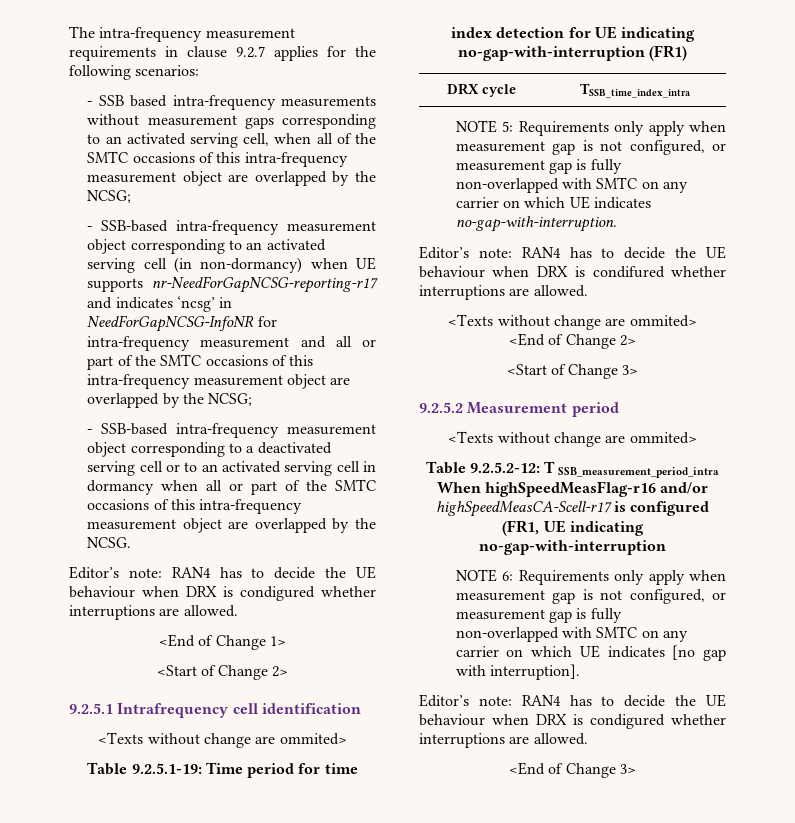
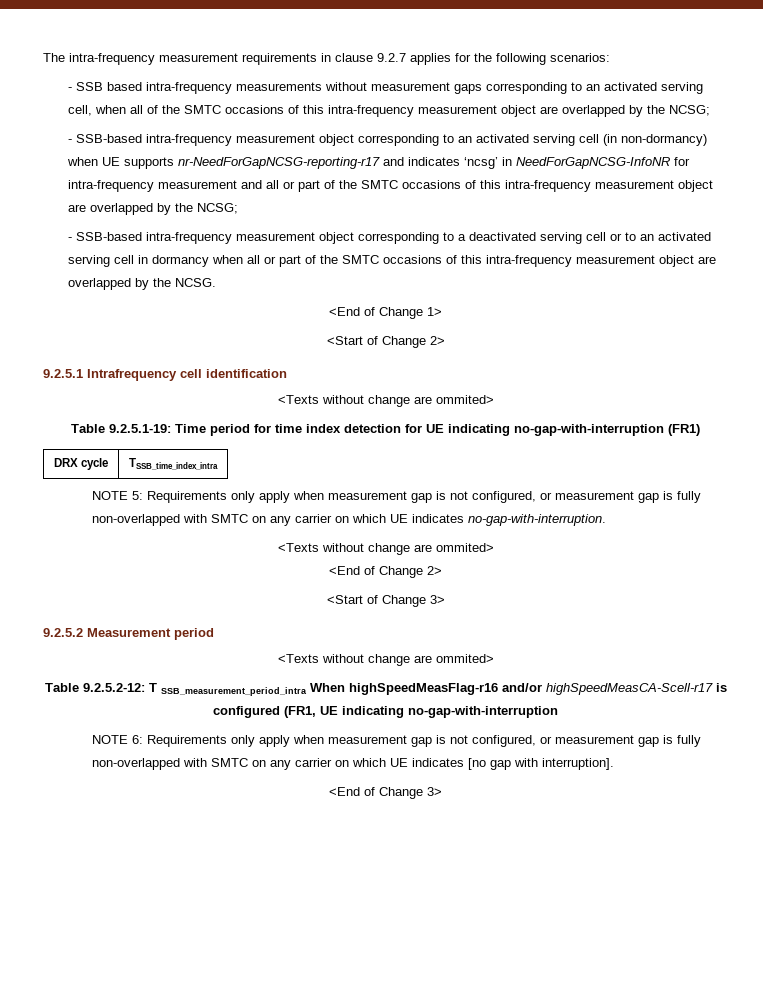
[69,566,376,579] [69,586,376,601] [69,605,238,620] // Editor’s note: RAN4 has to decide the UE behaviour when DRX is condigured whether interruptions are allowed. -> (216, 282) none
[419,246,726,259] [419,266,726,278] [419,285,588,300] // Editor’s note: RAN4 has to decide the UE behaviour when DRX is condifured whether interruptions are allowed. -> (607, 520) none
[419,694,726,707] [419,714,726,729] [419,733,588,748] // Editor’s note: RAN4 has to decide the UE behaviour when DRX is condigured whether interruptions are allowed. -> (615, 764) none

